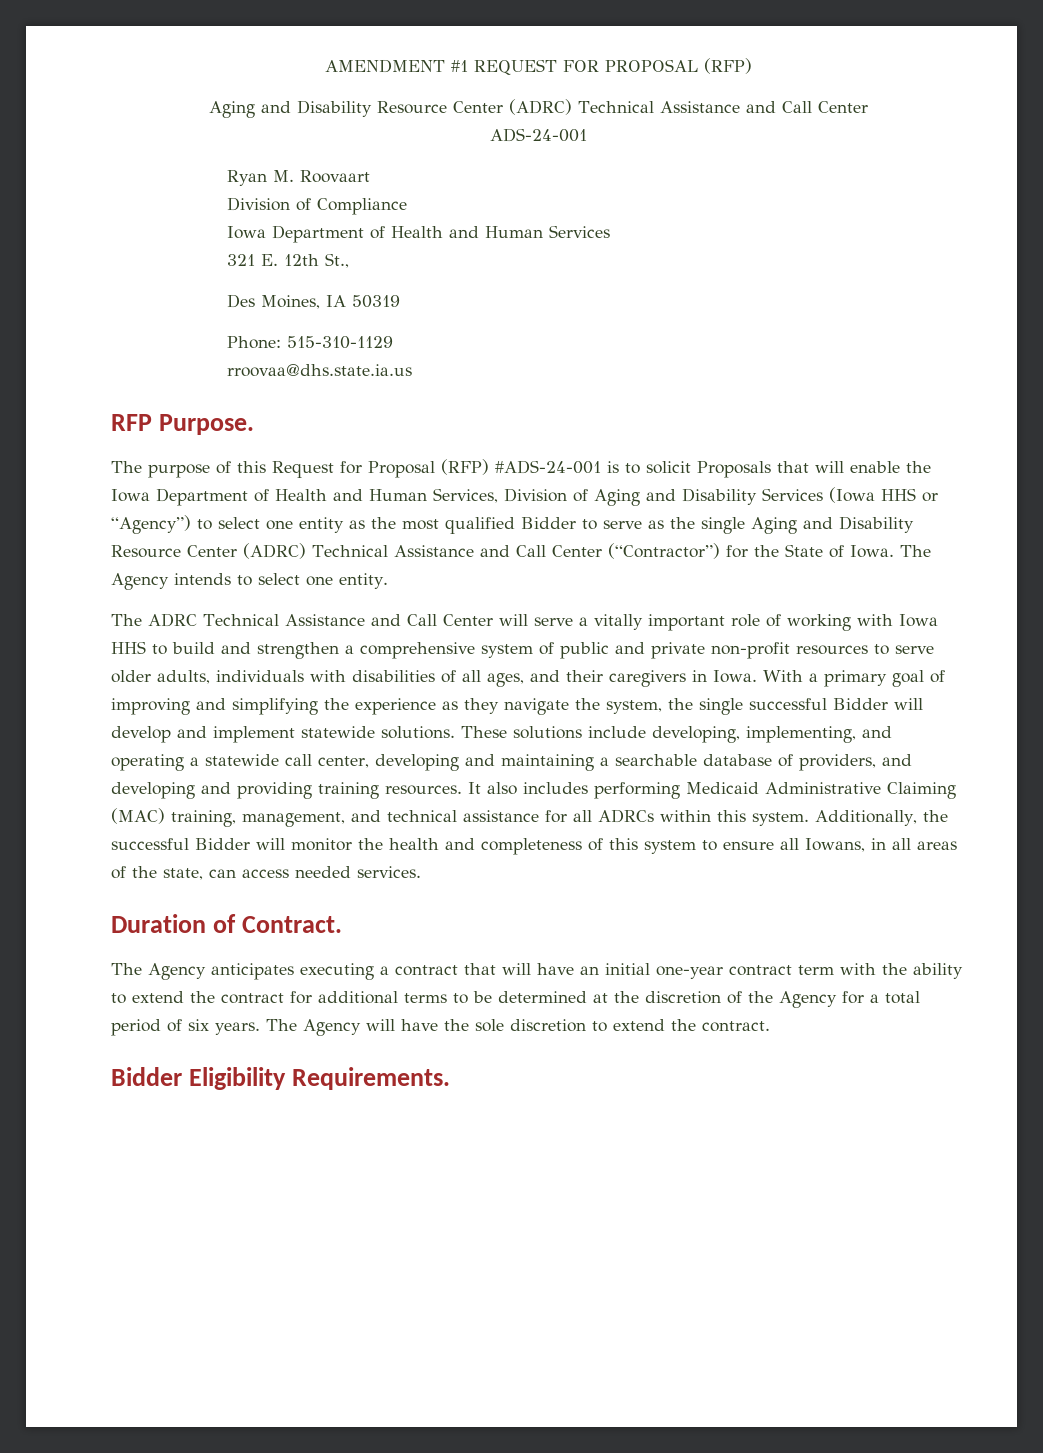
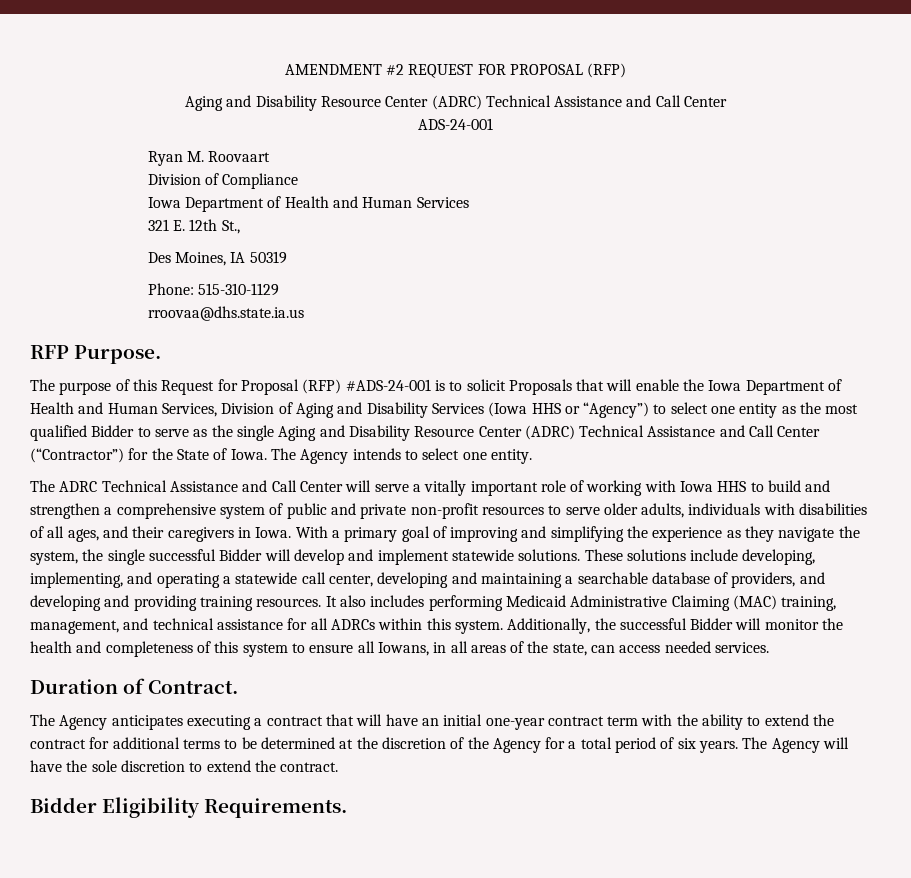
[451,60,468,72] #1 -> [386,64,405,75] #2

